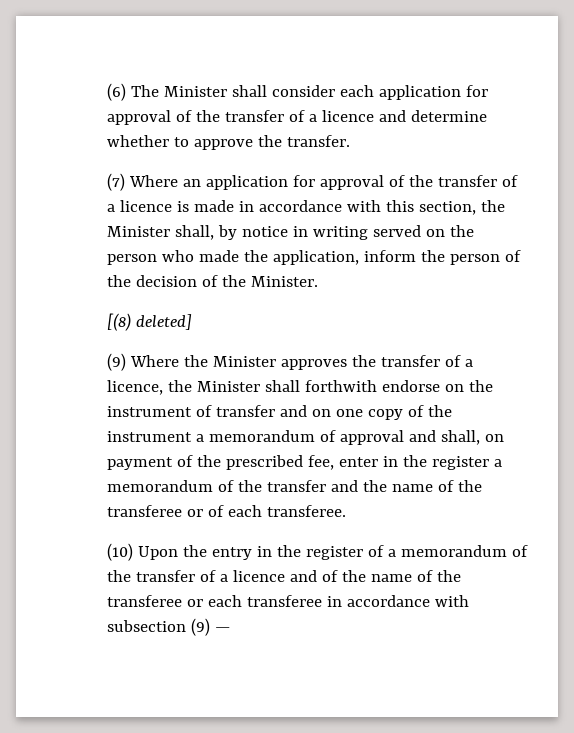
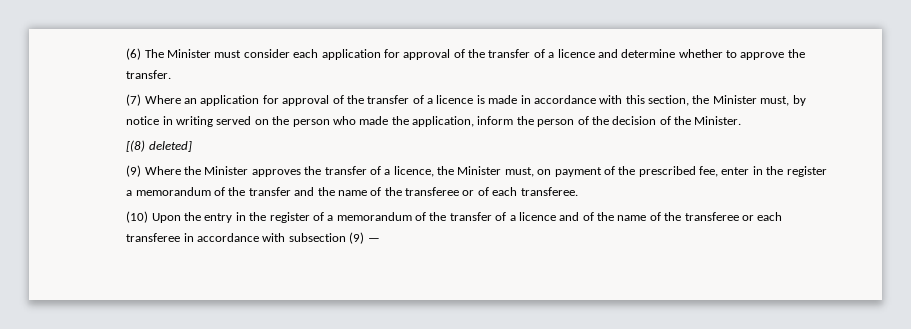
[232,85,268,97] shall -> [214,50,242,58] must
[175,225,215,240] shall, -> [760,96,790,106] must,
[265,380,494,392] [107,405,453,420] [107,430,481,445] shall forthwith endorse on the instrument of transfer and on one copy of the instrument a memorandum of approval and shall, -> [504,167,534,177] must,

